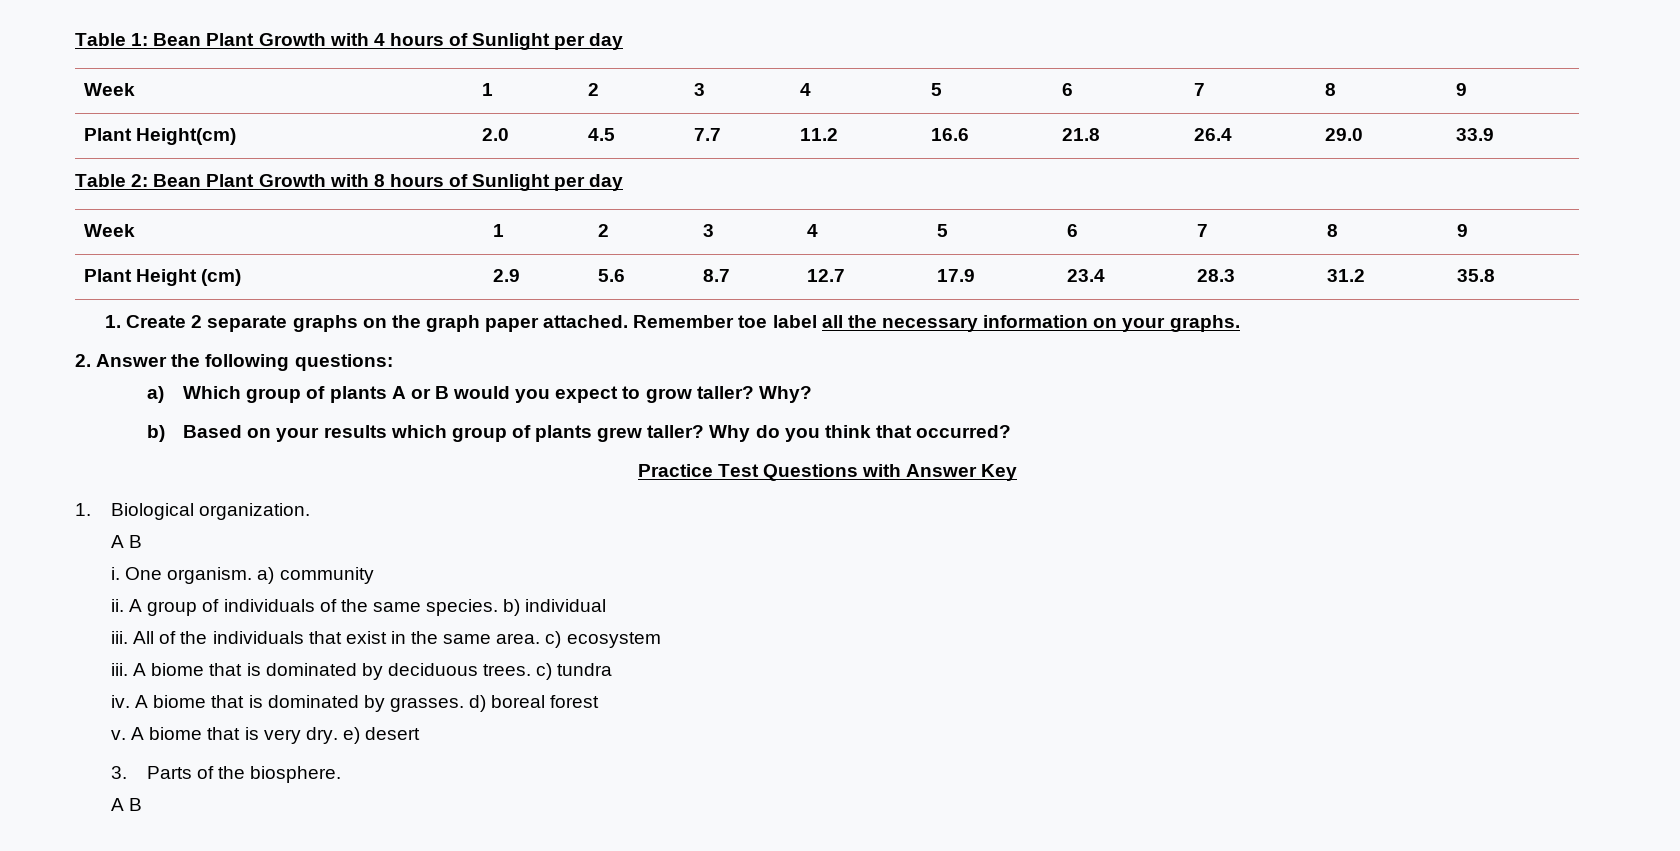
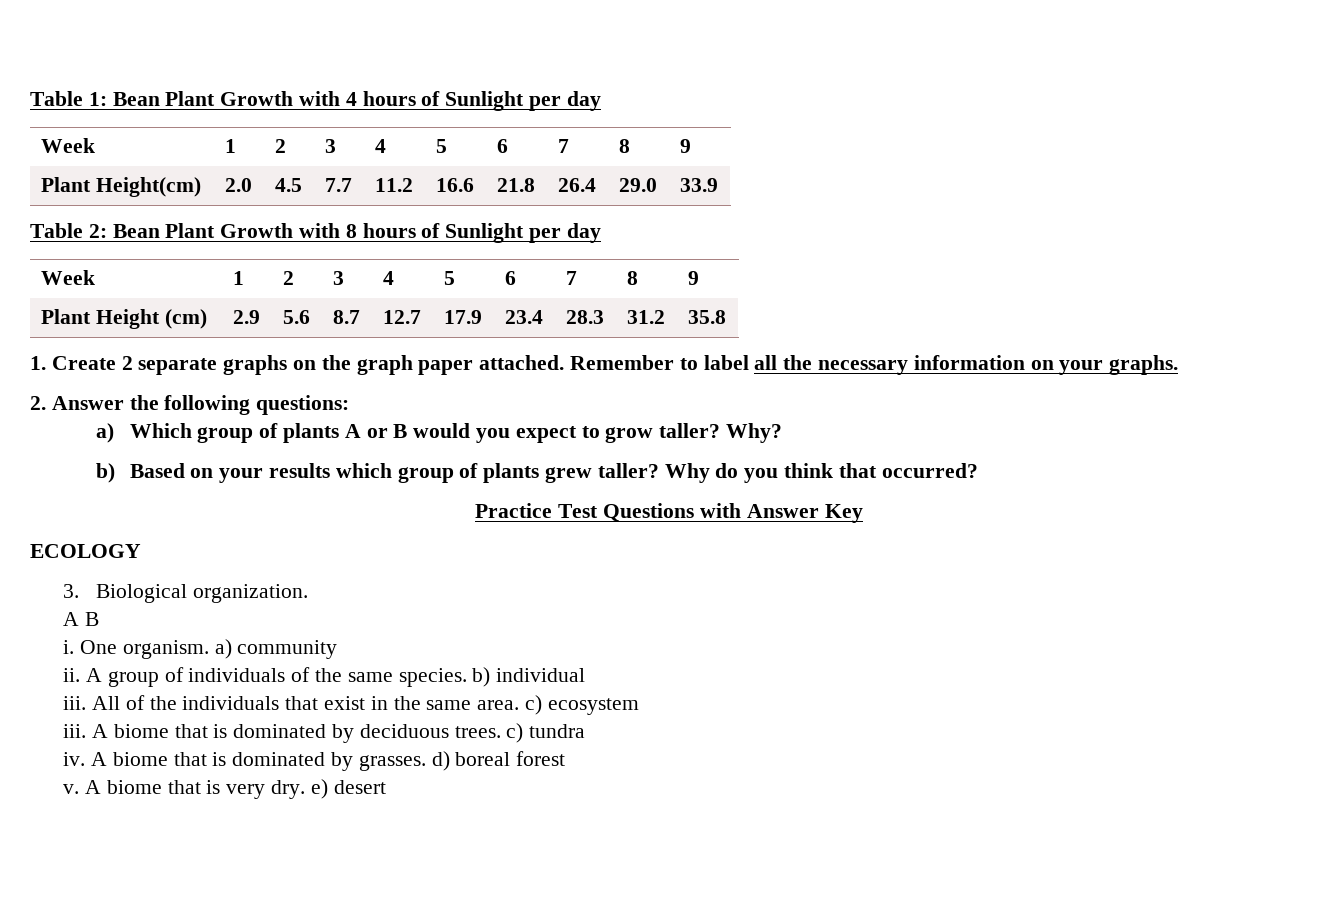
[738,315,768,328] toe -> [679,358,698,370] to
[75,503,91,516] 1. -> [30,544,141,558] [63,584,80,598] ECOLOGY // 3.
[111,766,342,783] [111,798,143,811] // 3. Parts of the biosphere. // A B -> (386, 787) none

